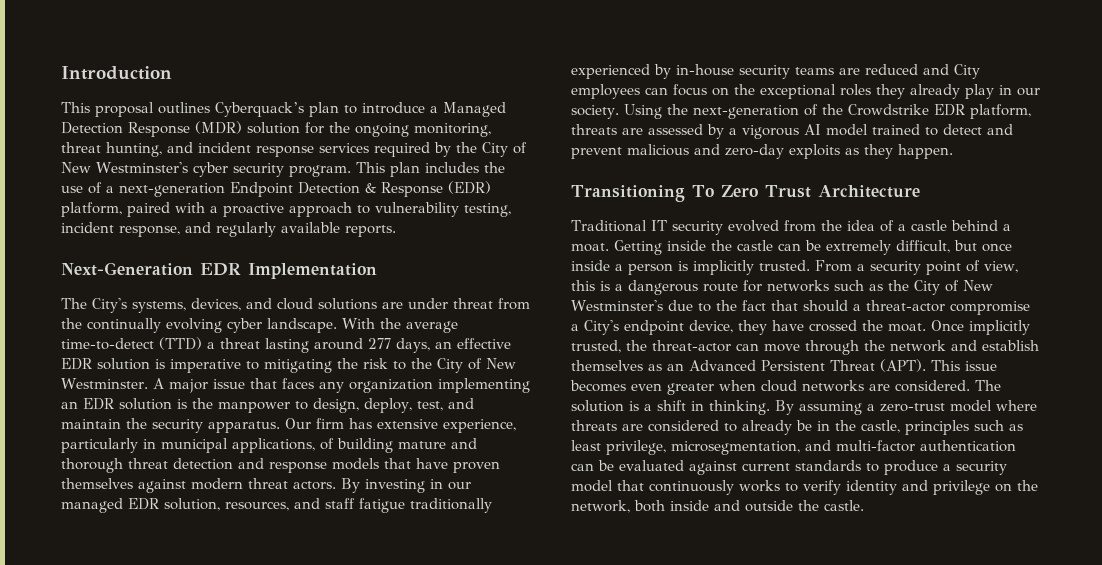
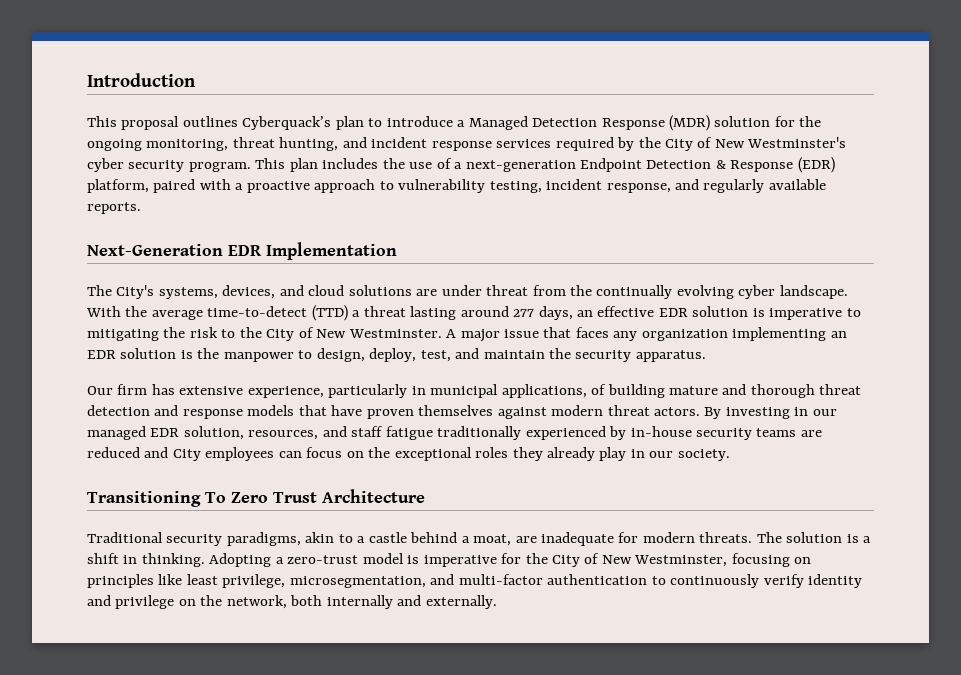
(280, 427) none -> (706, 356) //
[623,104,1031,119] [571,124,1013,139] [571,144,953,159] Using the next-generation of the Crowdstrike EDR platform, threats are assessed by a vigorous AI model trained to detect and prevent malicious and zero-day exploits as they happen. -> (730, 455) none
[650,220,1011,235] [571,240,1012,255] [571,260,1018,275] [571,280,993,295] [571,300,1030,315] [571,320,1030,335] [571,340,1039,355] [571,359,997,372] [570,380,970,395] IT security evolved from the idea of a castle behind a moat. Getting inside the castle can be extremely difficult, but once inside a person is implicitly trusted. From a security point of view, this is a dangerous route for networks such as the City of New Westminster's due to the fact that should a threat-actor compromise a City's endpoint device, they have crossed the moat. Once implicitly trusted, the threat-actor can move through the network and establish themselves as an Advanced Persistent Threat (APT). This issue becomes even greater when cloud networks are considered. -> [166,532,753,546] security paradigms, akin to a castle behind a moat, are inadequate for modern threats.
[775,400,862,415] By assuming -> [209,553,272,567] Adopting
[996,400,1037,411] [571,420,1023,435] where threats are considered to already be in the castle, principles such as -> [407,553,812,567] [87,574,183,588] is imperative for the City of New Westminster, focusing on principles like
[571,460,1007,475] [571,480,798,495] can be evaluated against current standards to produce a security model that continuously works to -> [651,574,760,588] to continuously
[670,500,864,512] inside and outside the castle. -> [326,595,497,609] internally and externally.

